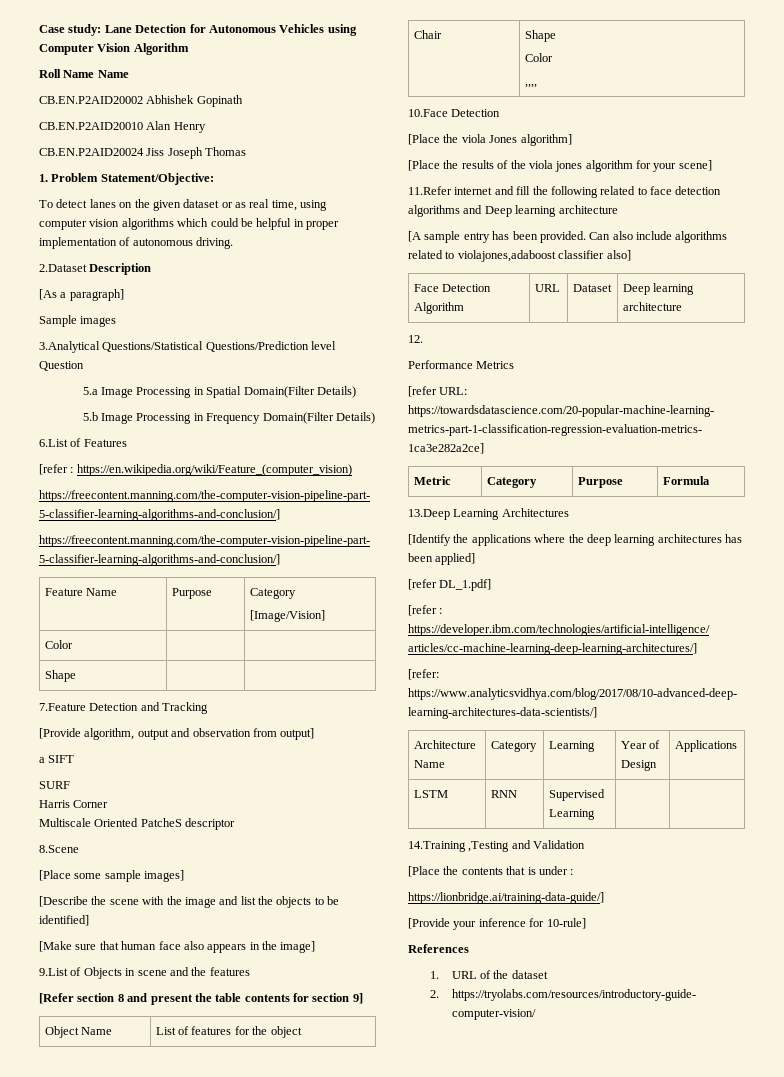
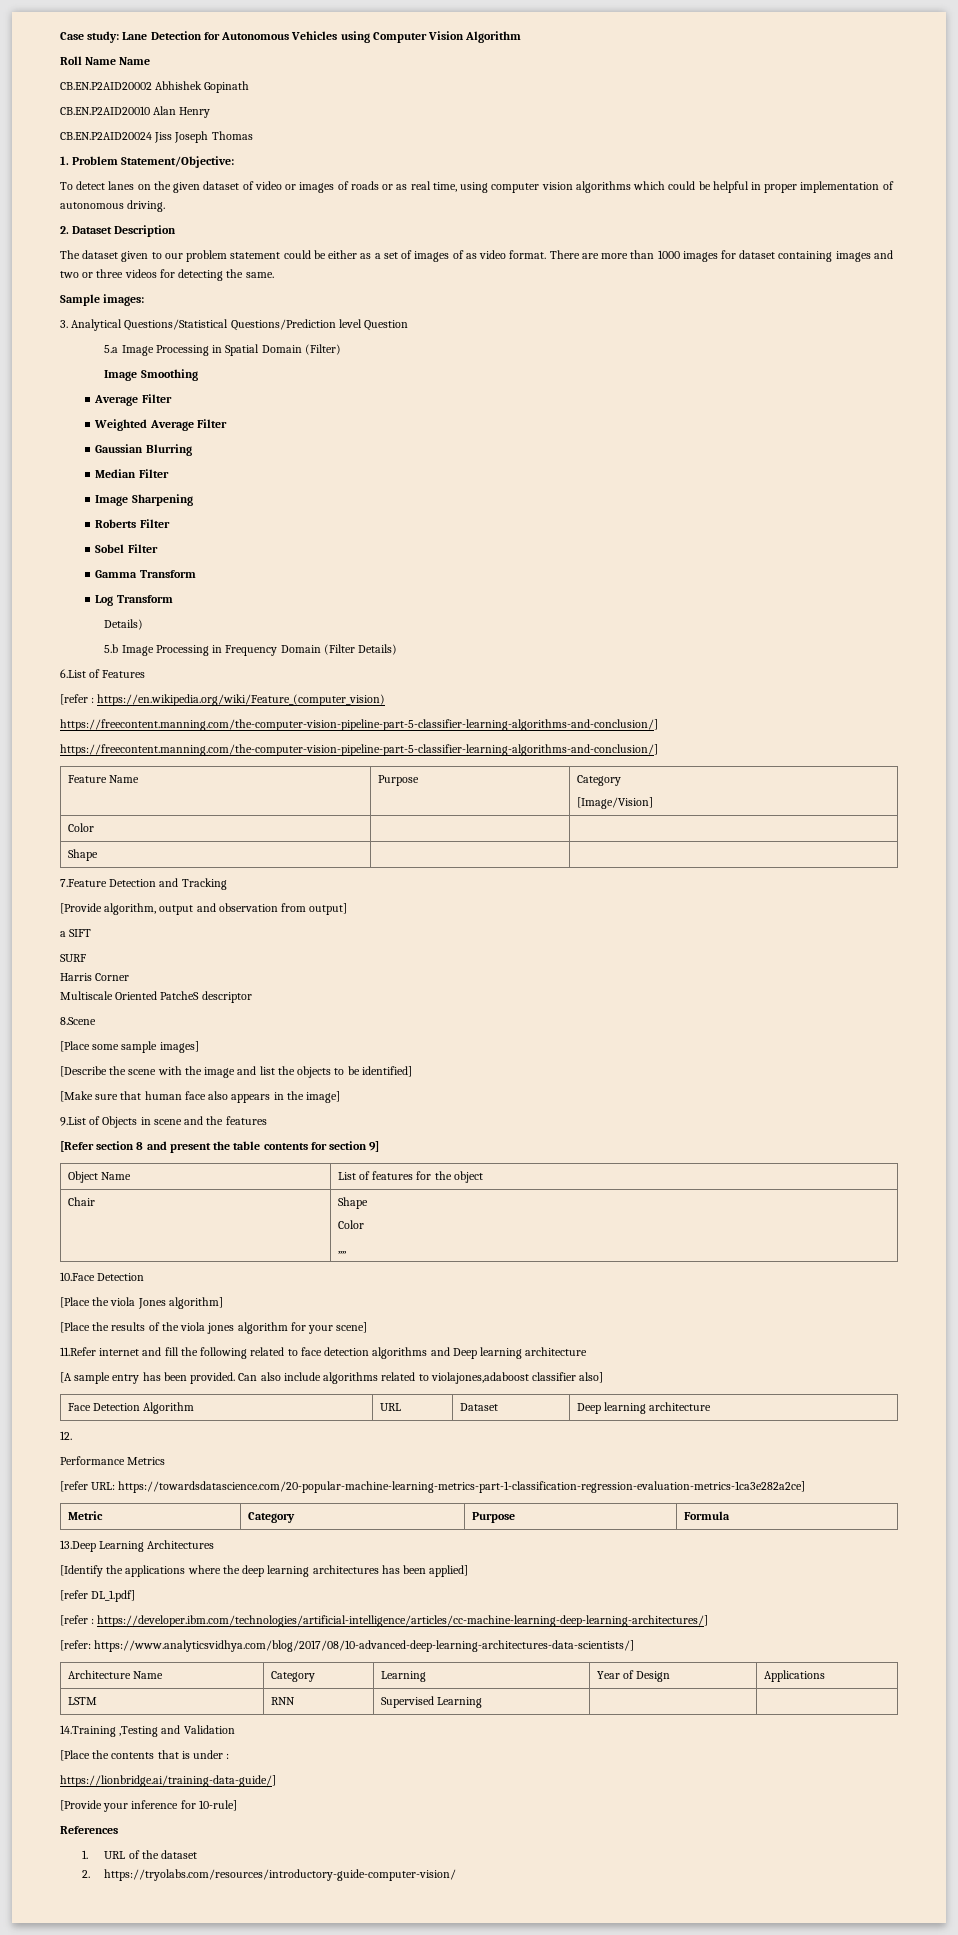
(220, 203) none -> [242,181,379,193] of video or images of roads
[39,264,87,272] 2.Dataset -> [60,226,113,234] 2. Dataset
[39,289,124,301] [39,315,117,327] [39,341,100,353] [As a paragraph] // Sample images // 3.Analytical -> [60,250,893,262] [60,269,274,281] [60,294,145,306] [60,319,123,331] The dataset given to our problem statement could be either as a set of images of as video format. There are more than 1000 images for dataset containing images and two or three videos for detecting the same. // Sample images: // 3. Analytical
[243,386,315,398] Domain(Filter -> [261,344,341,355] [104,369,198,381] [94,394,172,406] [94,419,227,431] [95,444,192,456] [95,469,169,478] [95,494,193,506] [95,519,170,528] [95,544,158,553] [95,570,196,578] [95,595,173,606] Domain (Filter) // Image Smoothing // Average Filter // Weighted Average Filter // Gaussian Blurring // Median Filter // Image Sharpening // Roberts Filter // Sobel Filter // Gamma Transform // Log Transform //
[262,412,334,424] Domain(Filter -> [280,644,355,655] Domain (Filter

